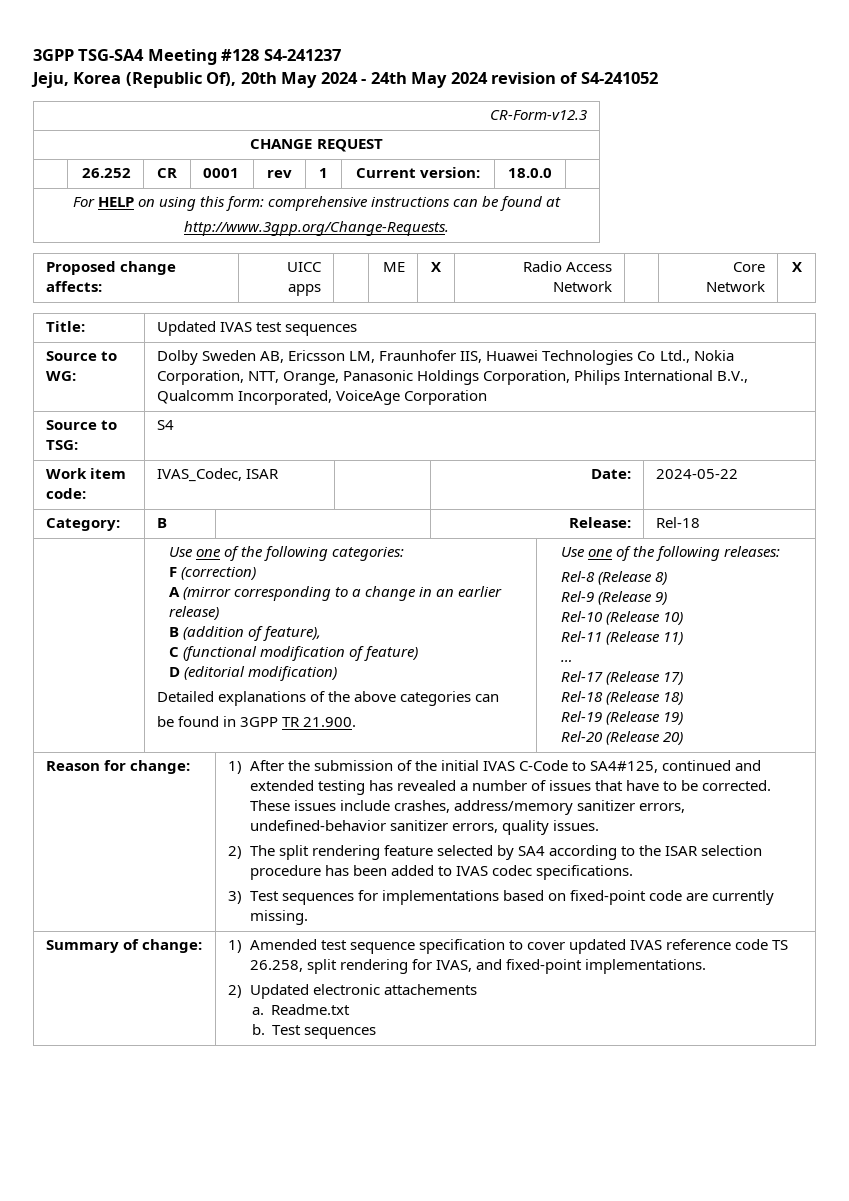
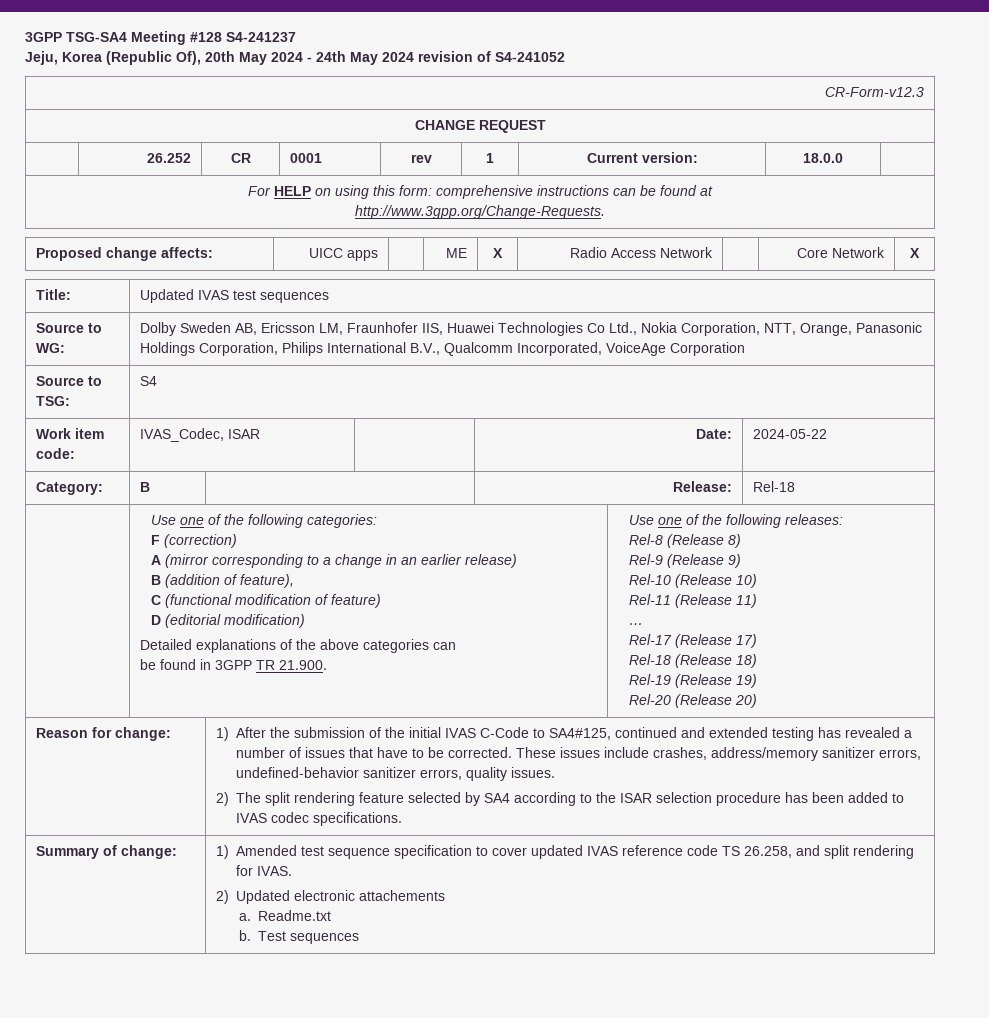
[228,890,774,905] [249,910,308,925] // 3) Test sequences for implementations based on fixed-point code are currently missing. -> (402, 819) none
(303, 966) none -> [795,845,820,856] and
[435,959,706,974] IVAS, and fixed-point implementations. -> [256,866,292,876] IVAS.

